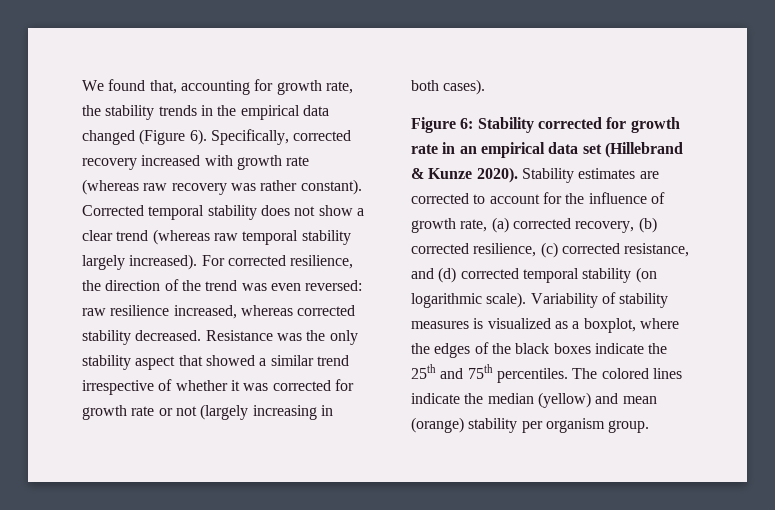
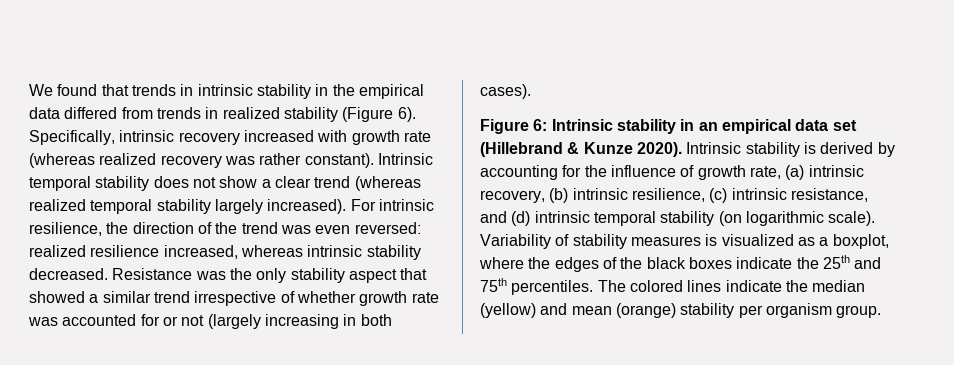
[149,79,353,95] [82,105,329,120] [82,130,135,145] that, accounting for growth rate, the stability trends in the empirical data changed -> [101,84,424,99] [29,107,338,122] that trends in intrinsic stability in the empirical data differed from trends in realized stability
[293,130,352,141] corrected -> [119,130,175,142] intrinsic
[143,183,168,191] raw -> [99,153,157,165] realized
[82,205,144,216] Corrected -> [377,153,433,165] Intrinsic
[213,233,238,241] raw -> [29,199,86,211] realized
[227,255,286,266] corrected -> [378,199,434,211] intrinsic
[82,308,106,316] raw -> [29,245,86,257] realized
[297,305,356,316] corrected -> [307,245,363,257] intrinsic
[230,379,354,391] [82,405,155,420] it was corrected for growth rate -> [359,291,439,306] [28,314,160,326] growth rate was accounted for
[477,117,680,133] [411,144,438,154] Stability corrected for growth rate -> [551,119,676,134] Intrinsic stability
[521,168,659,183] [411,193,540,204] Stability estimates are corrected to account -> [686,142,895,157] [480,165,558,180] Intrinsic stability is derived by accounting
[512,218,571,229] corrected -> [808,165,864,177] intrinsic
[411,243,469,254] corrected -> [572,188,628,200] intrinsic
[561,243,620,254] corrected -> [731,188,787,200] intrinsic
[460,268,519,279] corrected -> [534,211,590,223] intrinsic

